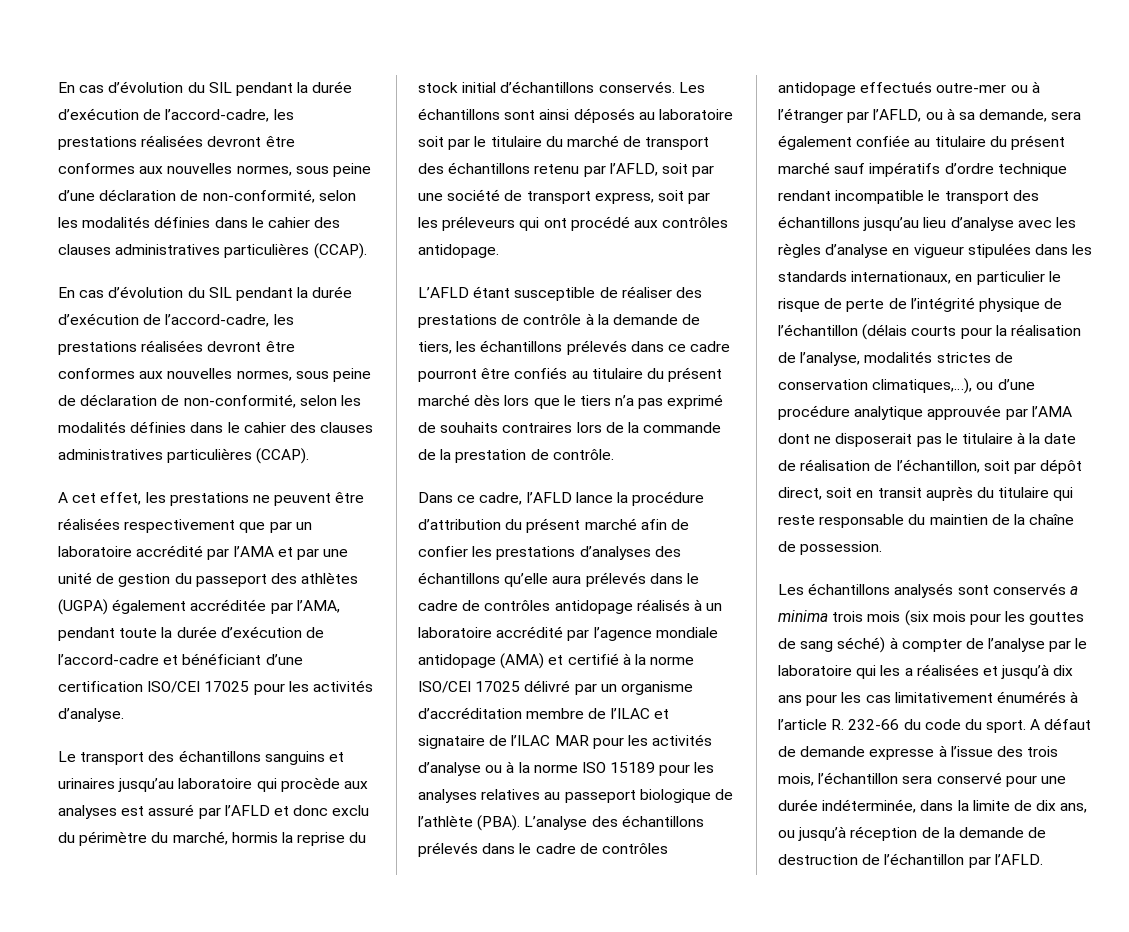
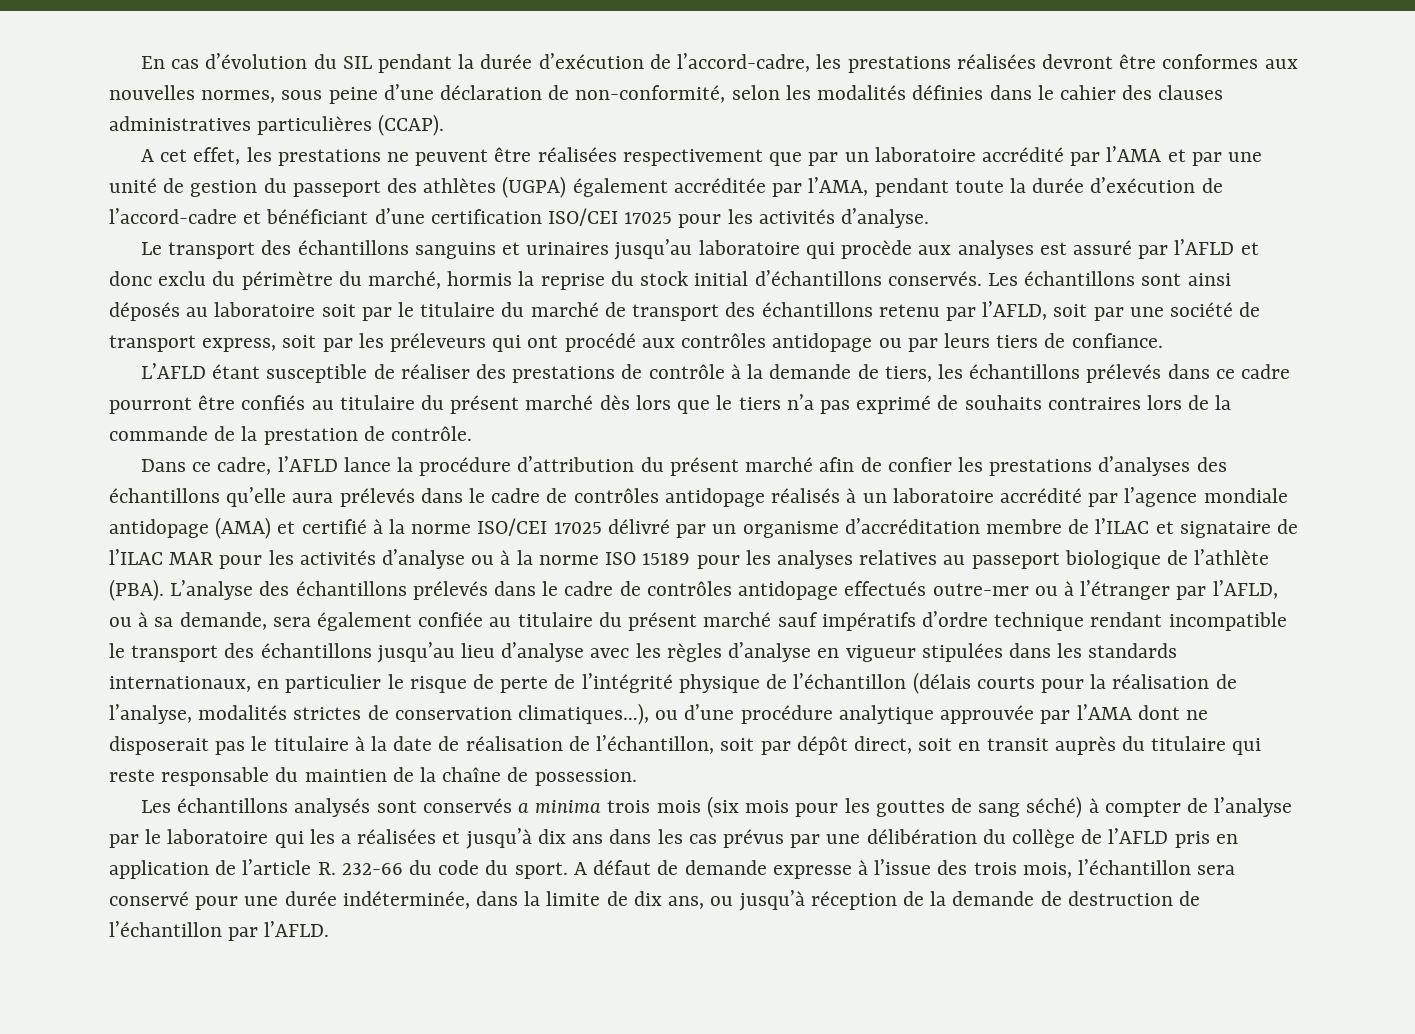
[58,286,353,301] [58,313,294,327] [58,340,295,355] [58,368,371,382] [58,394,361,408] [58,421,374,433] [58,448,310,464] // En cas d’évolution du SIL pendant la durée d’exécution de l’accord-cadre, les prestations réalisées devront être conformes aux nouvelles normes, sous peine de déclaration de non-conformité, selon les modalités définies dans le cahier des clauses administratives particulières (CCAP). -> (445, 125) none
[418,244,499,258] antidopage. -> [772,333,1163,352] antidopage ou par leurs tiers de confiance.
[872,378,973,394] climatiques,…), -> [518,703,650,725] climatiques…),
[806,694,838,706] pour -> [609,829,652,844] dans
[894,691,1079,703] limitativement énumérés à -> [722,828,1238,848] [109,860,237,879] prévus par une délibération du collège de l’AFLD pris en application de

